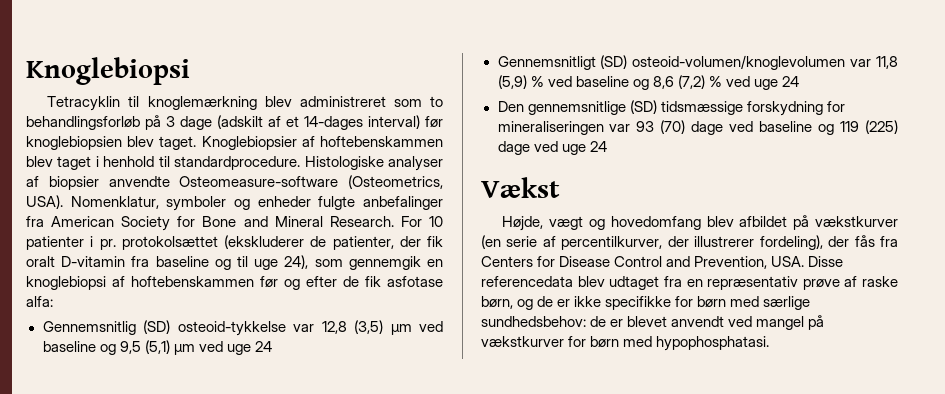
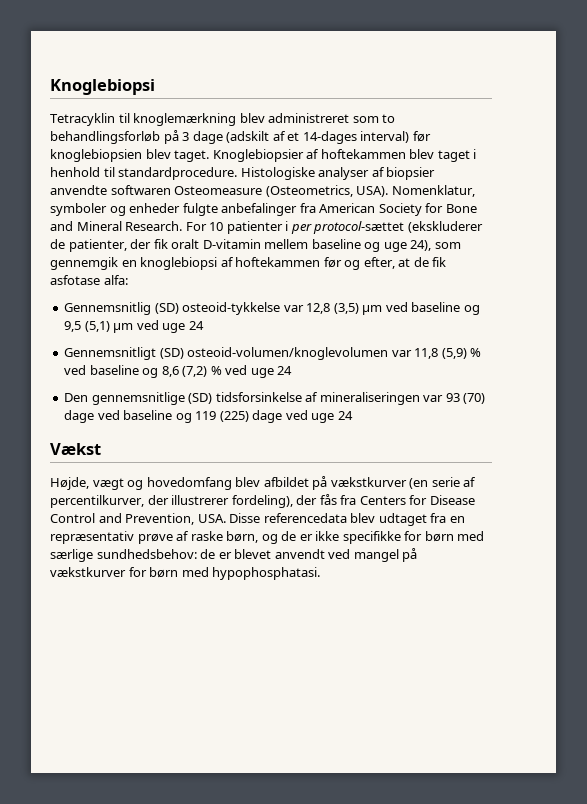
[319,136,443,147] hoftebenskammen -> [320,149,406,159] hoftekammen
[179,176,339,187] Osteomeasure-software -> [110,185,263,195] softwaren Osteomeasure
[99,236,218,250] pr. protokolsættet -> [290,221,405,234] per protocol-sættet
[131,256,248,270] fra baseline og til -> [264,239,381,252] mellem baseline og
[131,276,254,287] hoftebenskammen -> [235,257,321,267] hoftekammen
[306,276,337,287] efter -> [363,257,411,269] efter, at
[660,101,845,116] tidsmæssige forskydning for -> [215,392,319,402] tidsforsinkelse af

